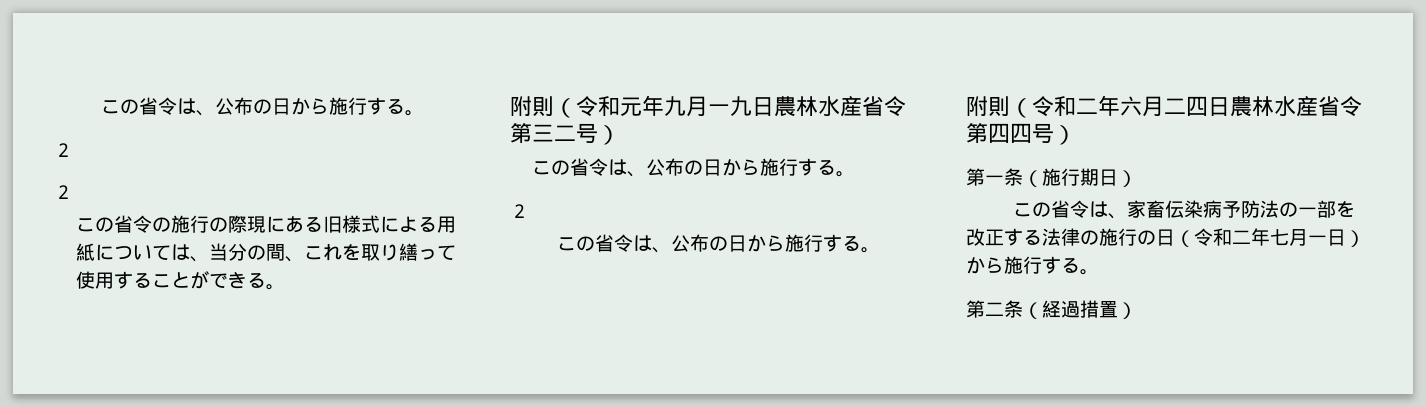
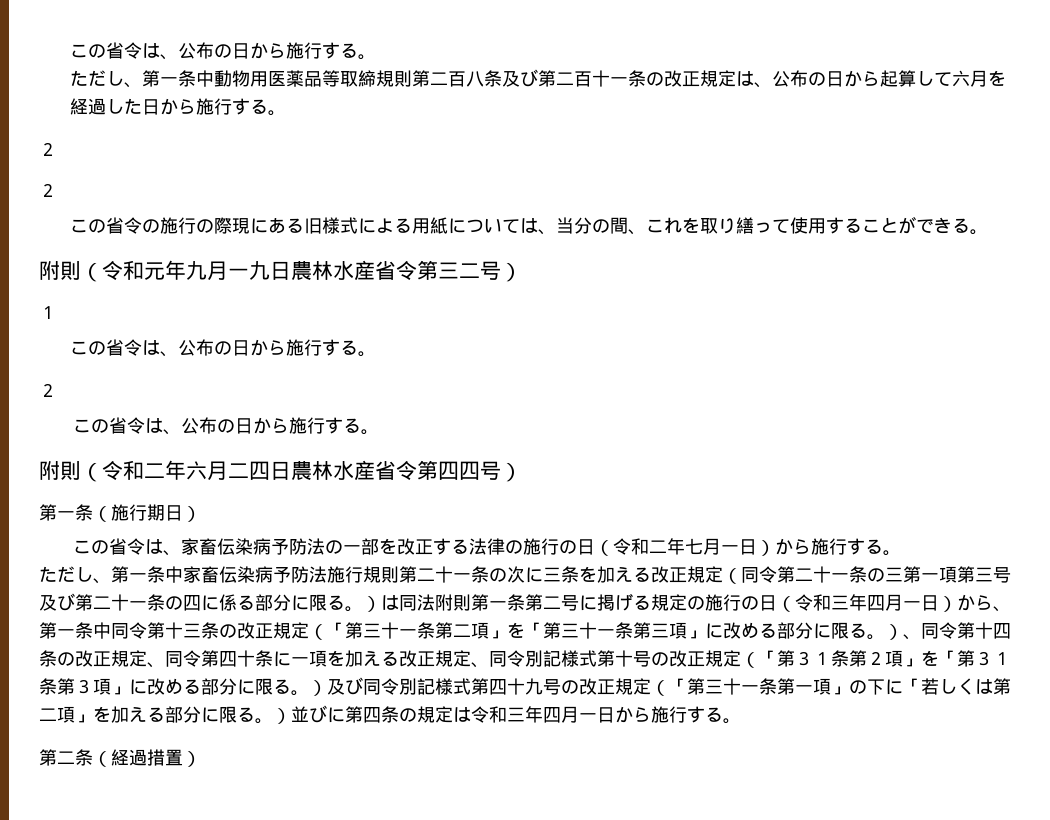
[100,97,424,116] この省令は、公布の日から施行する。 -> [70,42,377,60] [70,69,1007,88] [70,98,287,116] この省令は、公布の日から施行する。 // ただし、第一条中動物用医薬品等取締規則第二百八条及び第二百十一条の改正規定は、公布の日から起算して六月を経過した日から施行する。
(620, 135) none -> [39,306,57,319] // １
(1099, 272) none -> [39,566,1011,584] [39,593,1011,612] [39,622,1011,640] [39,650,1011,668] [39,677,1011,696] [39,705,741,724] // ただし、第一条中家畜伝染病予防法施行規則第二十一条の次に三条を加える改正規定（同令第二十一条の三第一項第三号及び第二十一条の四に係る部分に限る。）は同法附則第一条第二号に掲げる規定の施行の日（令和三年四月一日）から、第一条中同令第十三条の改正規定（「第三十一条第二項」を「第三十一条第三項」に改める部分に限る。）、同令第十四条の改正規定、同令第四十条に一項を加える改正規定、同令別記様式第十号の改正規定（「第３１条第２項」を「第３１条第３項」に改める部分に限る。）及び同令別記様式第四十九号の改正規定（「第三十一条第一項」の下に「若しくは第二項」を加える部分に限る。）並びに第四条の規定は令和三年四月一日から施行する。

